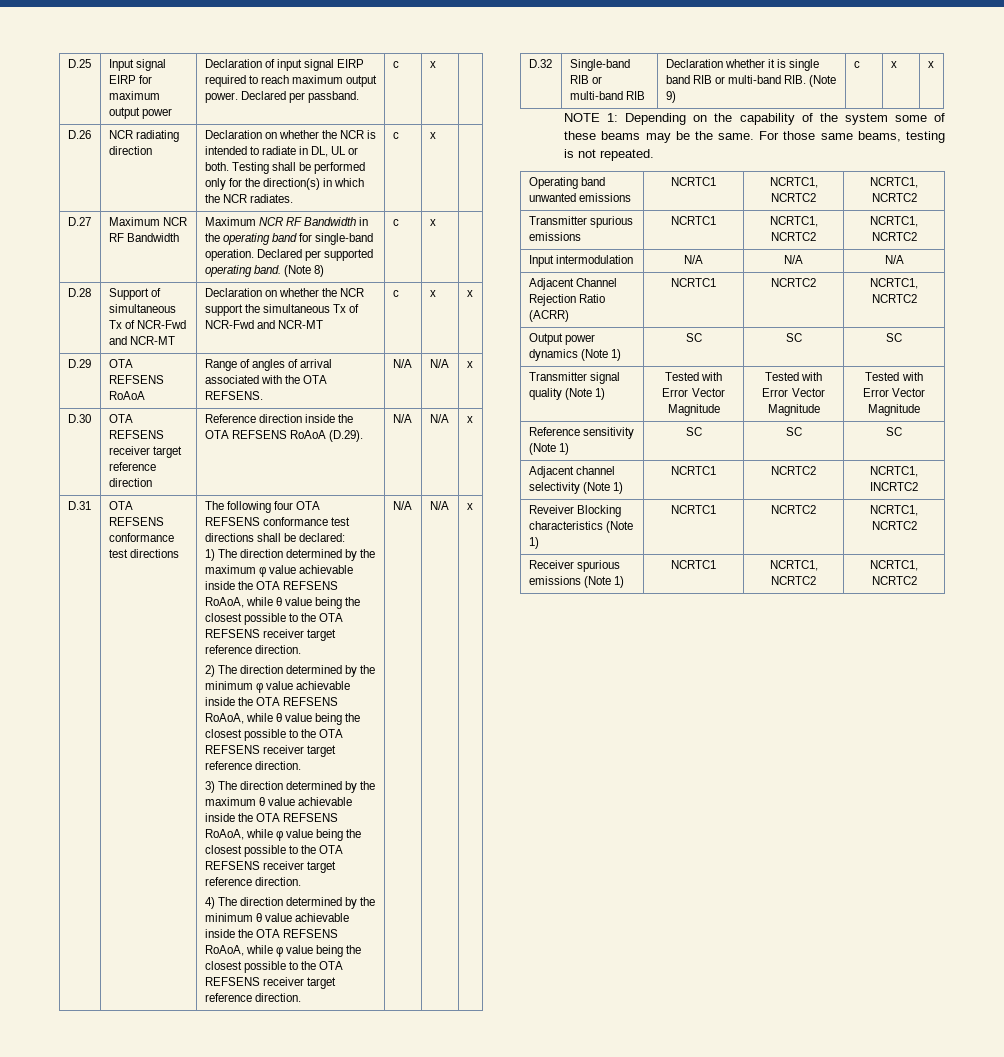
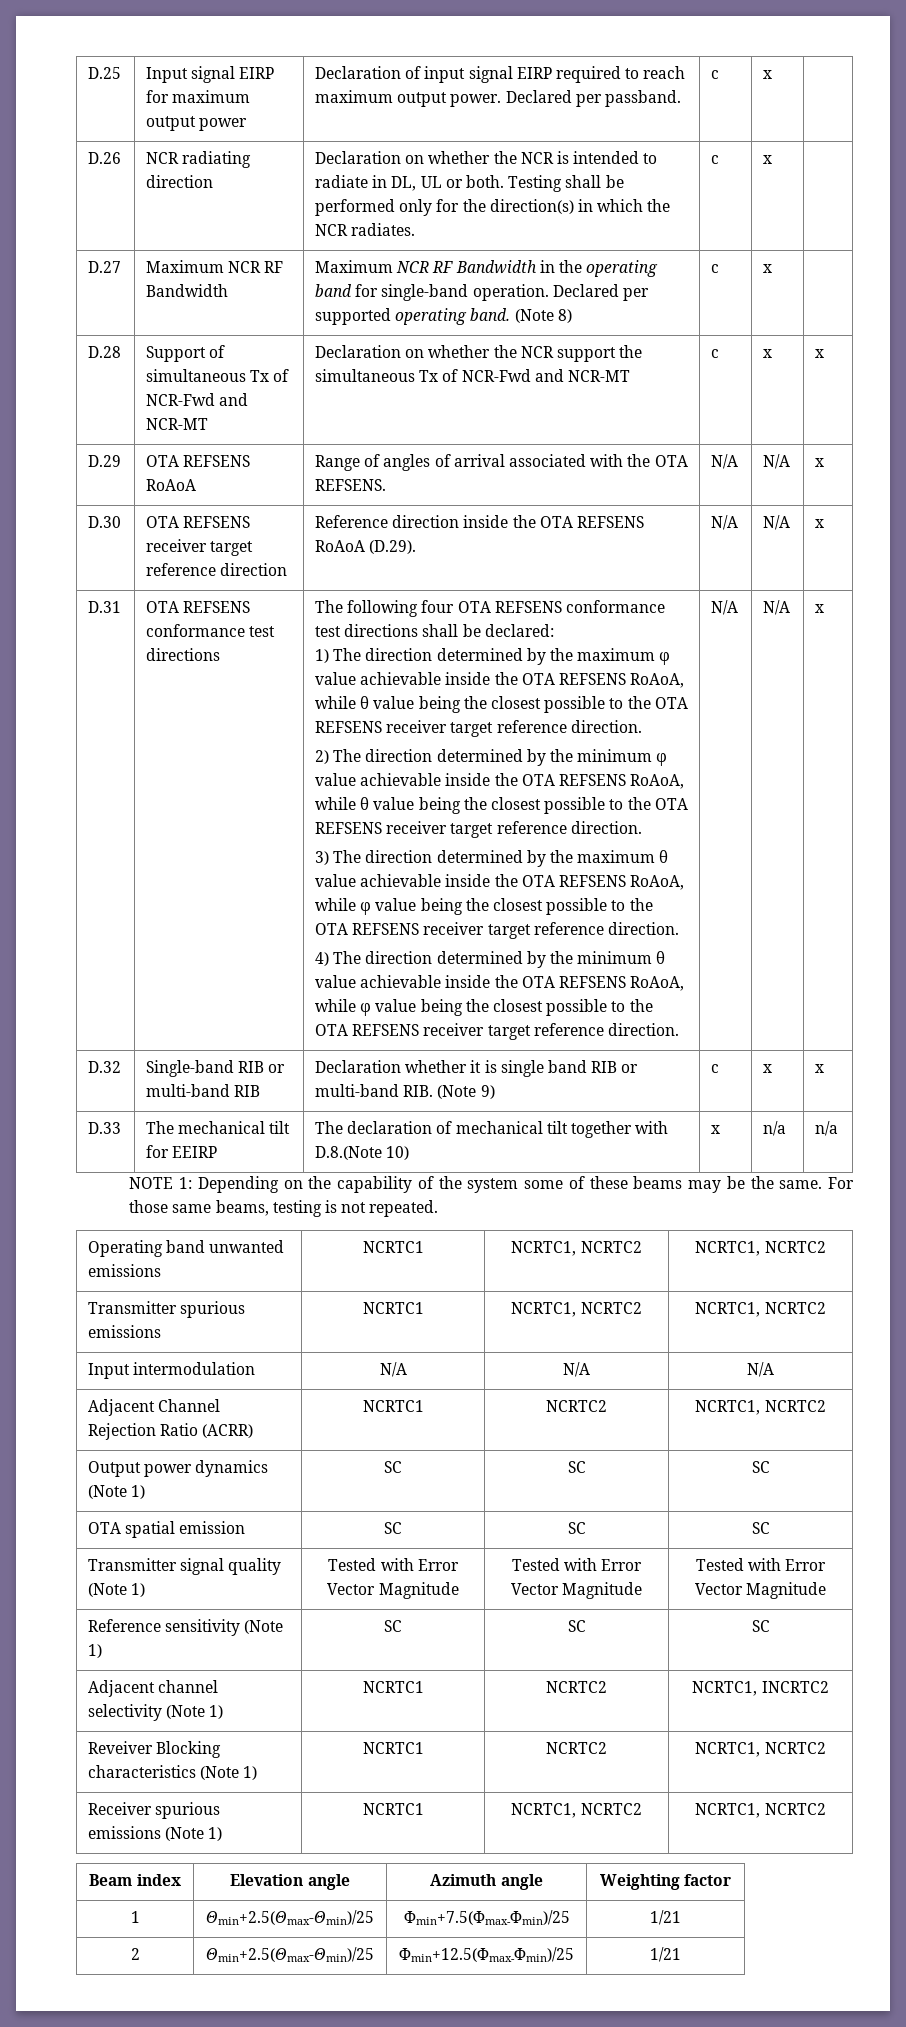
(934, 64) none -> [88,1122,122,1134] [146,1121,291,1134] [146,1145,218,1158] [315,1121,669,1138] [315,1146,410,1160] [711,1125,721,1134] [763,1121,787,1136] [815,1121,839,1136] // D.33 | The mechanical tilt for EEIRP | The declaration of mechanical tilt together with D.8.(Note 10) | x | n/a | n/a
(902, 337) none -> [88,1521,246,1538] [384,1522,402,1534] [567,1522,586,1534] [751,1522,770,1534] // OTA spatial emission | SC | SC | SC
(917, 580) none -> [89,1874,181,1886] [230,1874,350,1890] [430,1874,543,1890] [599,1874,732,1890] [130,1911,140,1923] [206,1910,374,1925] [403,1910,570,1925] [650,1910,681,1925] [130,1948,140,1960] [206,1947,374,1962] [399,1947,574,1962] [650,1947,681,1962] // Beam index | Elevation angle | Azimuth angle | Weighting factor // 1 | Θmin+2.5(Θmax-Θmin)/25 | Φmin+7.5(Φmax-Φmin)/25 | 1/21 // 2 | Θmin+2.5(Θmax-Θmin)/25 | Φmin+12.5(Φmax-Φmin)/25 | 1/21

